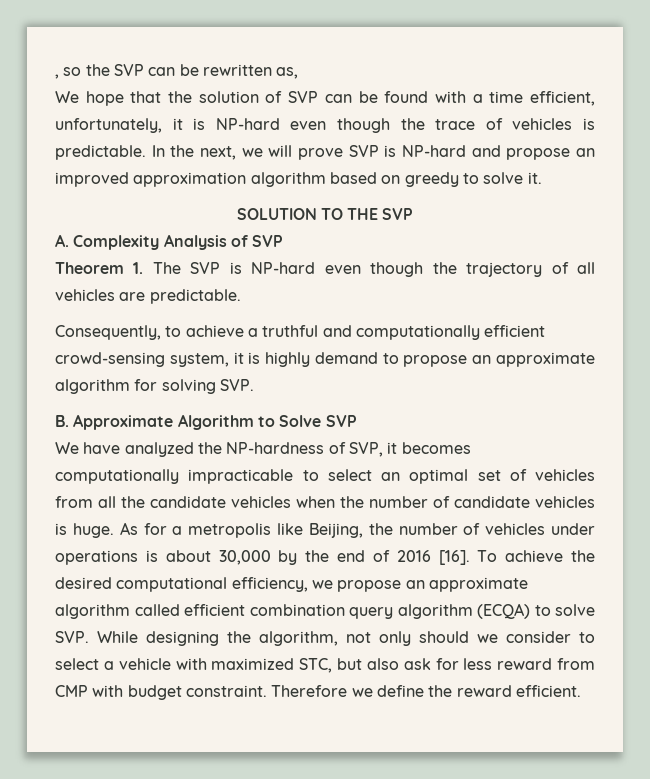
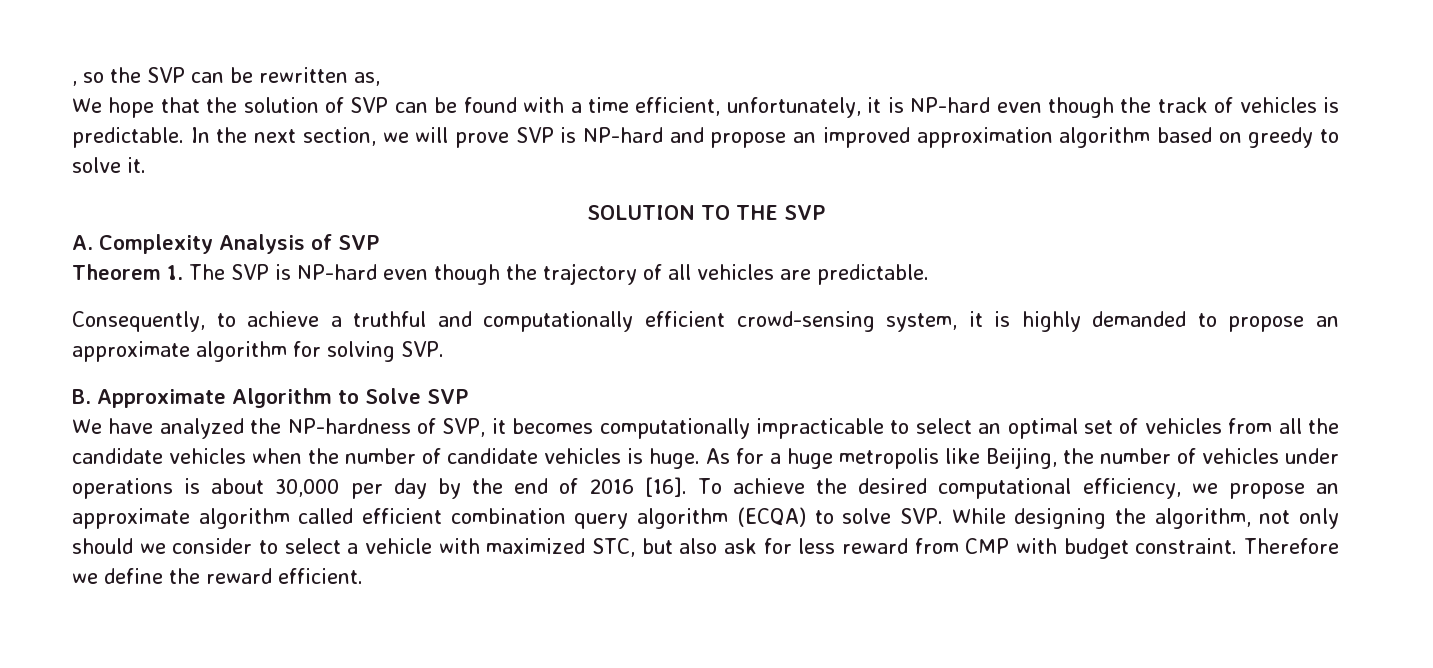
[435,119,476,130] trace -> [1157,97,1208,113] track
[199,146,236,160] next, -> [254,127,376,146] next section,
[314,352,378,364] demand -> [1092,311,1187,327] demanded
(183, 530) none -> [787,448,833,469] huge
(271, 557) none -> [350,478,427,499] per day

